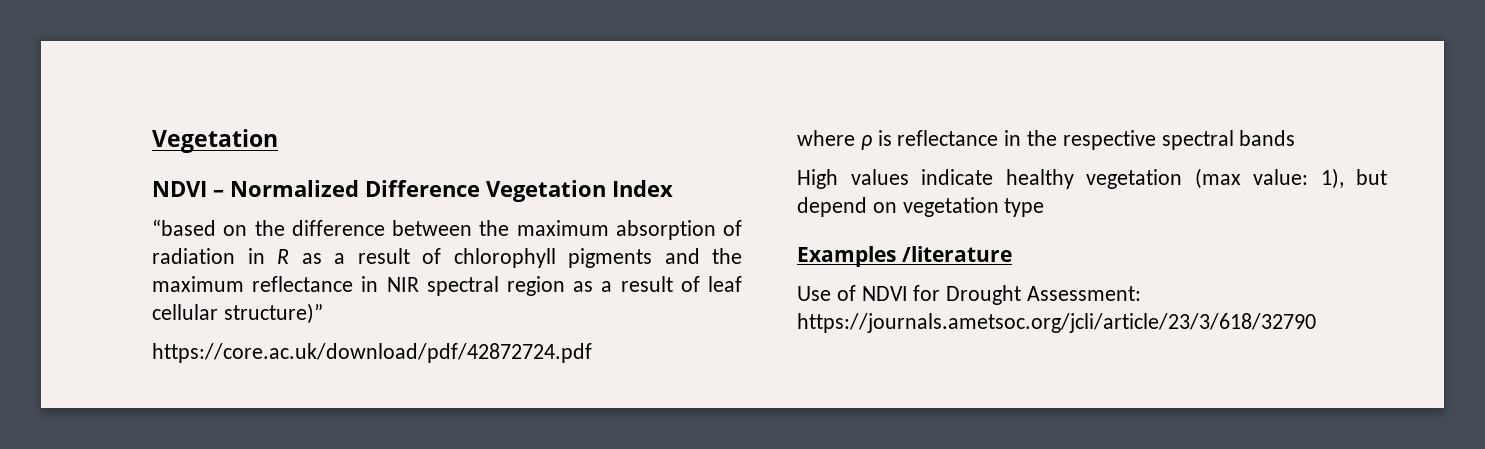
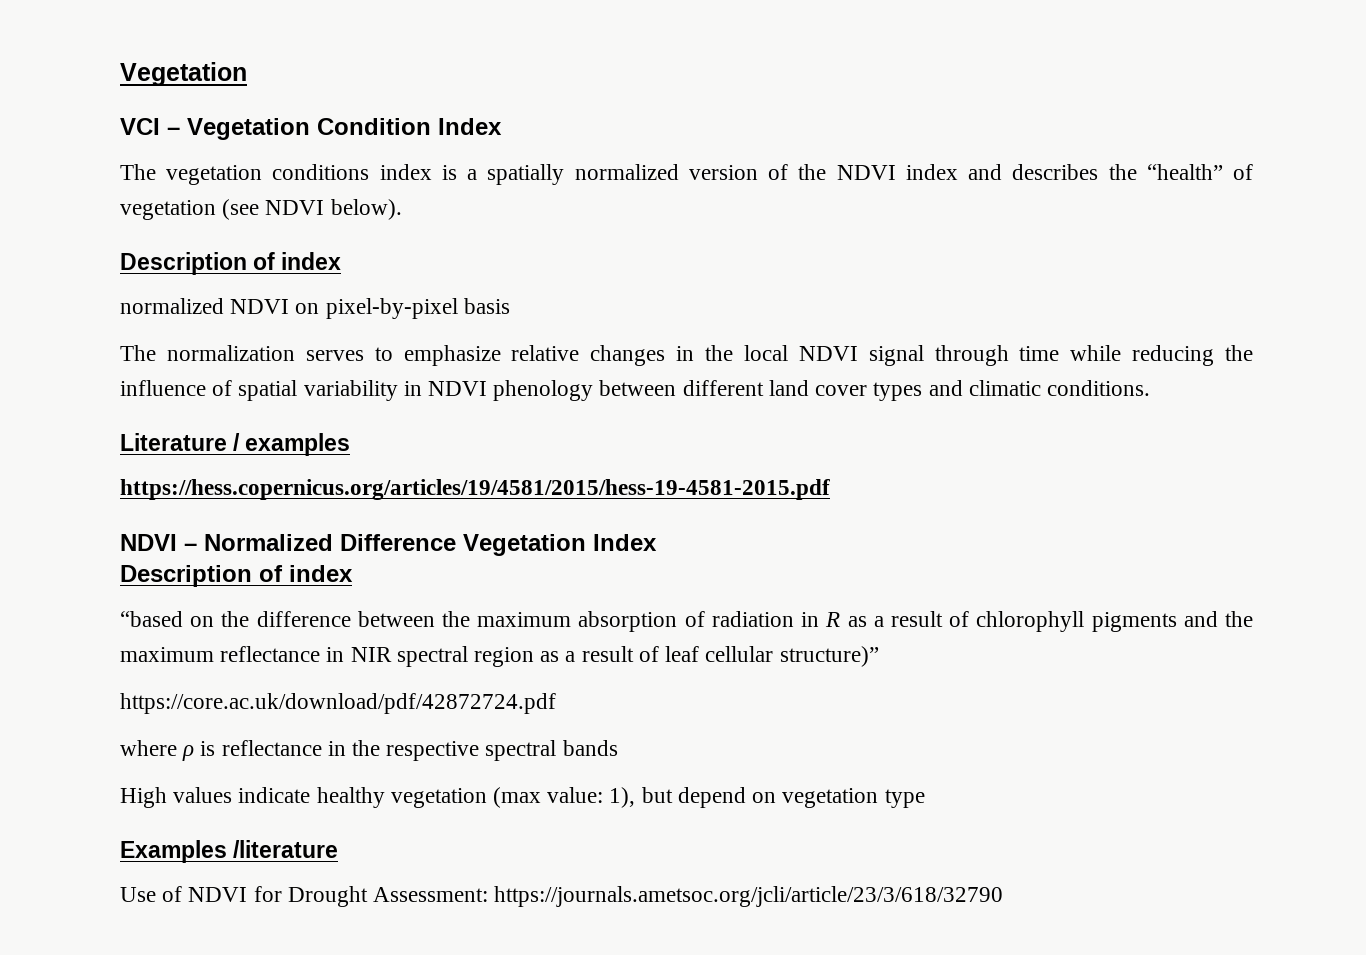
[152,129,278,153] Vegetation -> [120,62,247,86] [120,118,502,140] [120,164,1254,185] [120,199,402,220] [120,252,342,275] [120,298,510,319] [120,345,1253,366] [120,380,1150,401] [120,433,351,456] [120,479,830,500] Vegetation // VCI – Vegetation Condition Index // The vegetation conditions index is a spatially normalized version of the NDVI index and describes the “health” of vegetation (see NDVI below). // Description of index // normalized NDVI on pixel-by-pixel basis // The normalization serves to emphasize relative changes in the local NDVI signal through time while reducing the influence of spatial variability in NDVI phenology between different land cover types and climatic conditions. // Literature / examples // https://hess.copernicus.org/articles/19/4581/2015/hess-19-4581-2015.pdf
(673, 188) none -> [120,565,353,587] // Description of index

